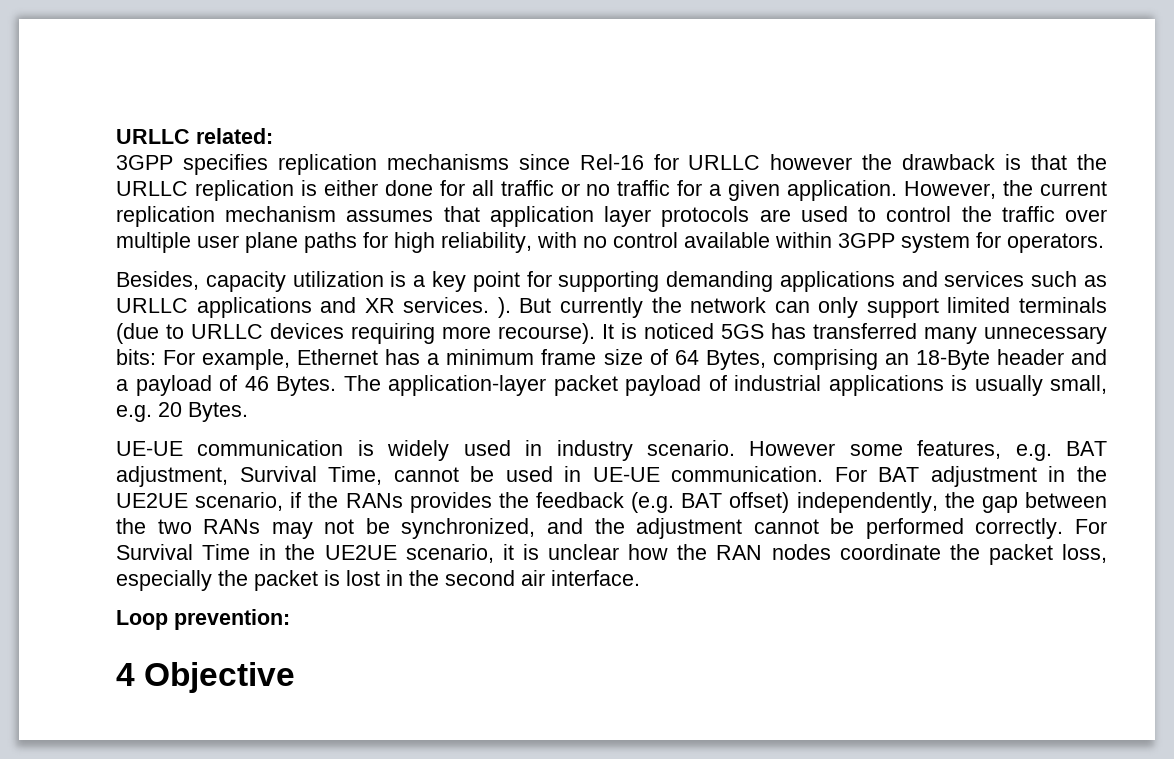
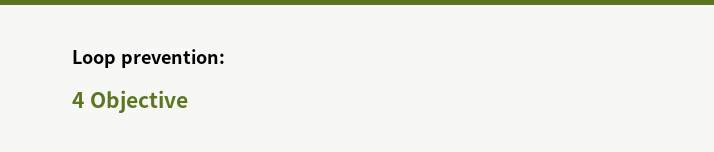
[116,128,273,144] [116,154,1107,175] [116,180,1108,201] [116,206,1108,227] [116,232,1104,253] [116,271,1108,292] [116,297,1107,318] [116,323,1107,344] [116,349,1107,370] [116,375,1107,396] [116,402,248,422] [116,440,1107,461] [116,466,1107,487] [116,492,1107,513] [116,518,1107,539] [116,544,1107,565] [116,570,640,591] URLLC related: // 3GPP specifies replication mechanisms since Rel-16 for URLLC however the drawback is that the URLLC replication is either done for all traffic or no traffic for a given application. However, the current replication mechanism assumes that application layer protocols are used to control the traffic over multiple user plane paths for high reliability, with no control available within 3GPP system for operators. // Besides, capacity utilization is a key point for supporting demanding applications and services such as URLLC applications and XR services. ). But currently the network can only support limited terminals (due to URLLC devices requiring more recourse). It is noticed 5GS has transferred many unnecessary bits: For example, Ethernet has a minimum frame size of 64 Bytes, comprising an 18-Byte header and a payload of 46 Bytes. The application-layer packet payload of industrial applications is usually small, e.g. 20 Bytes. // UE-UE communication is widely used in industry scenario. However some features, e.g. BAT adjustment, Survival Time, cannot be used in UE-UE communication. For BAT adjustment in the UE2UE scenario, if the RANs provides the feedback (e.g. BAT offset) independently, the gap between the two RANs may not be synchronized, and the adjustment cannot be performed correctly. For Survival Time in the UE2UE scenario, it is unclear how the RAN nodes coordinate the packet loss, especially the packet is lost in the second air interface. // -> (72, 59) none

